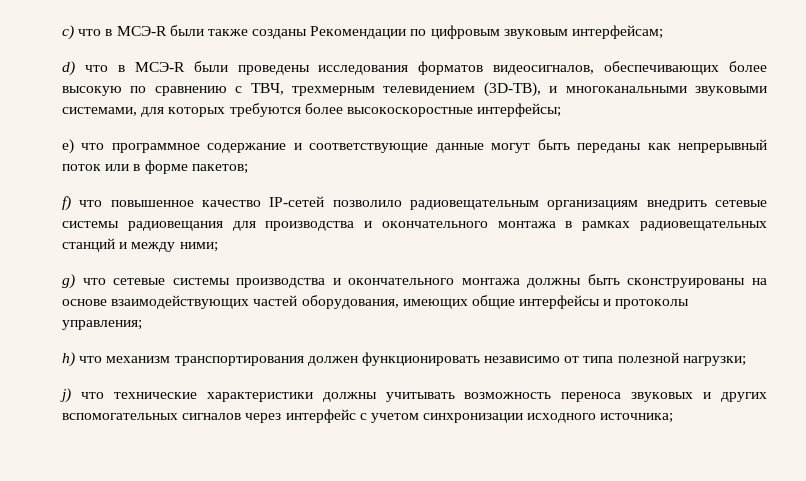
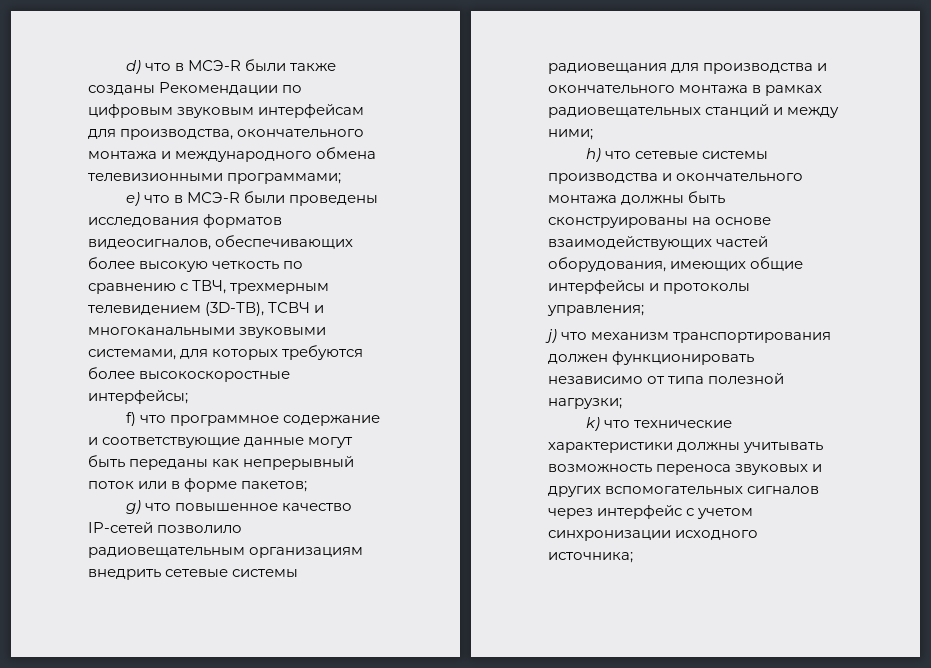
[62,25,74,40] c) -> [125,60,141,74] d)
[572,25,664,39] [62,61,75,76] интерфейсам; // d) -> [258,104,365,118] [88,129,365,140] [88,147,377,162] [88,173,342,184] [125,192,140,206] интерфейсам для производства, окончательного монтажа и международного обмена телевизионными программами; // e)
(122, 91) none -> [212,261,280,270] четкость
(541, 89) none -> [268,302,311,313] ТСВЧ
[62,139,74,154] e) -> [125,412,136,426] f)
[62,196,71,211] f) -> [125,500,141,514] g)
[62,274,75,289] g) -> [585,148,601,162] h)
[62,352,75,367] h) -> [545,329,557,343] j)
[60,388,71,403] j) -> [585,417,600,431] k)

